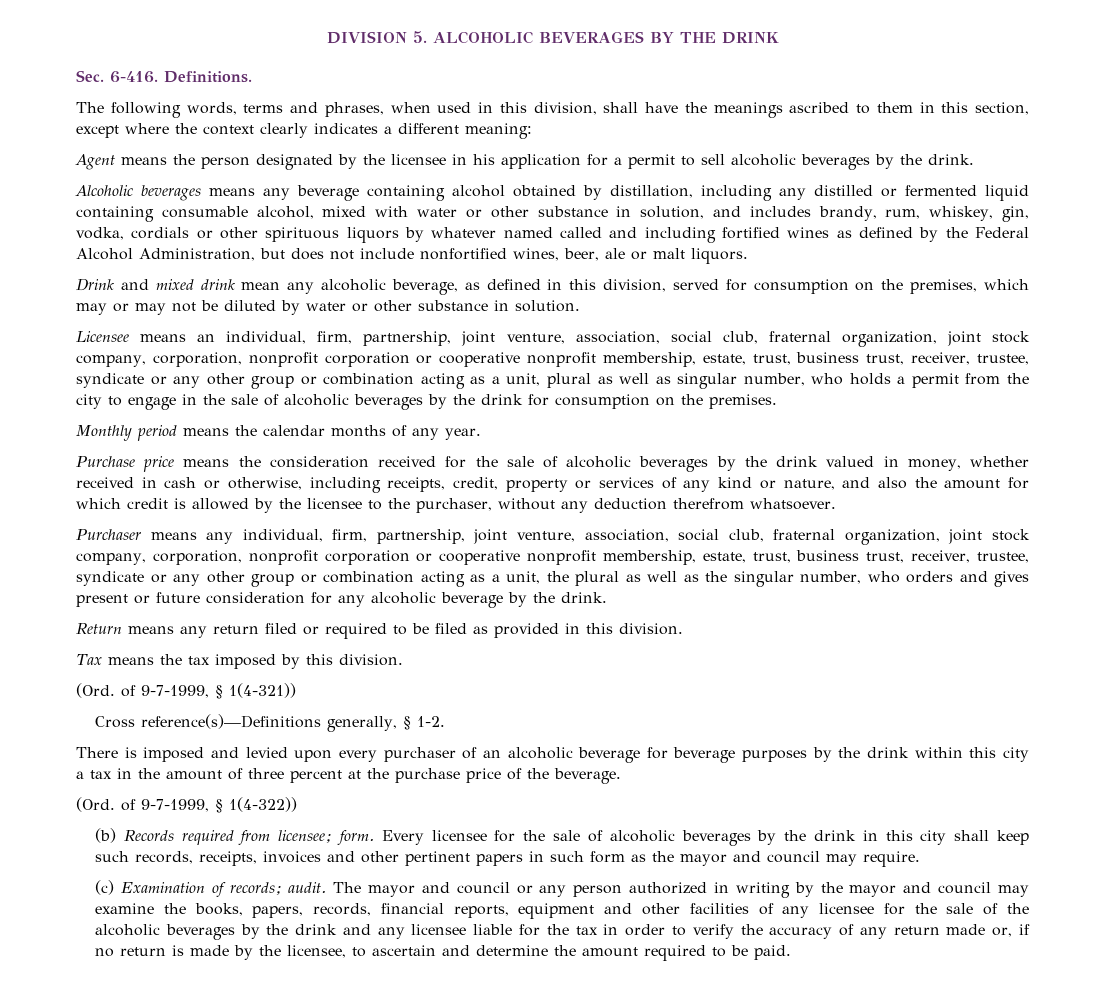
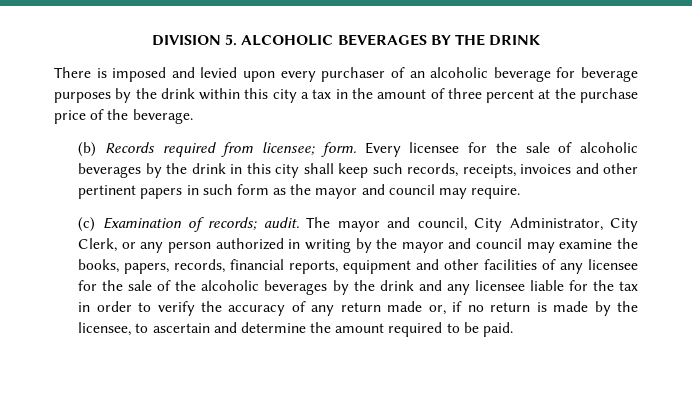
[76,70,252,83] [76,102,1029,118] [76,123,532,139] [75,154,974,170] [75,185,1029,201] [76,206,1029,222] [76,227,1030,243] [76,248,748,264] [76,278,1030,295] [76,300,580,315] [76,331,1030,347] [76,352,1029,367] [76,373,1029,389] [76,394,777,410] [76,425,481,441] [76,456,1030,472] [76,477,1030,493] [76,498,836,513] [76,529,1030,545] [76,550,1029,565] [76,571,1029,587] [76,592,607,608] [76,623,683,639] [76,654,403,669] [76,683,296,699] [94,714,445,732] // Sec. 6-416. Definitions. // The following words, terms and phrases, when used in this division, shall have the meanings ascribed to them in this section, except where the context clearly indicates a different meaning: // Agent means the person designated by the licensee in his application for a permit to sell alcoholic beverages by the drink. // Alcoholic beverages means any beverage containing alcohol obtained by distillation, including any distilled or fermented liquid containing consumable alcohol, mixed with water or other substance in solution, and includes brandy, rum, whiskey, gin, vodka, cordials or other spirituous liquors by whatever named called and including fortified wines as defined by the Federal Alcohol Administration, but does not include nonfortified wines, beer, ale or malt liquors. // Drink and mixed drink mean any alcoholic beverage, as defined in this division, served for consumption on the premises, which may or may not be diluted by water or other substance in solution. // Licensee means an individual, firm, partnership, joint venture, association, social club, fraternal organization, joint stock company, corporation, nonprofit corporation or cooperative nonprofit membership, estate, trust, business trust, receiver, trustee, syndicate or any other group or combination acting as a unit, plural as well as singular number, who holds a permit from the city to engage in the sale of alcoholic beverages by the drink for consumption on the premises. // Monthly period means the calendar months of any year. // Purchase price means the consideration received for the sale of alcoholic beverages by the drink valued in money, whether received in cash or otherwise, including receipts, credit, property or services of any kind or nature, and also the amount for which credit is allowed by the licensee to the purchaser, without any deduction therefrom whatsoever. // Purchaser means any individual, firm, partnership, joint venture, association, social club, fraternal organization, joint stock company, corporation, nonprofit corporation or cooperative nonprofit membership, estate, trust, business trust, receiver, trustee, syndicate or any other group or combination acting as a unit, the plural as well as the singular number, who orders and gives present or future consideration for any alcoholic beverage by the drink. // Return means any return filed or required to be filed as provided in this division. // Tax means the tax imposed by this division. // (Ord. of 9-7-1999, § 1(4-321)) // Cross reference(s)—Definitions generally, § 1-2. -> (541, 40) none
[76,797,297,813] // (Ord. of 9-7-1999, § 1(4-322)) -> (193, 116) none
[456,882,510,894] council -> [417,217,638,232] [78,238,118,252] council, City Administrator, City Clerk,

